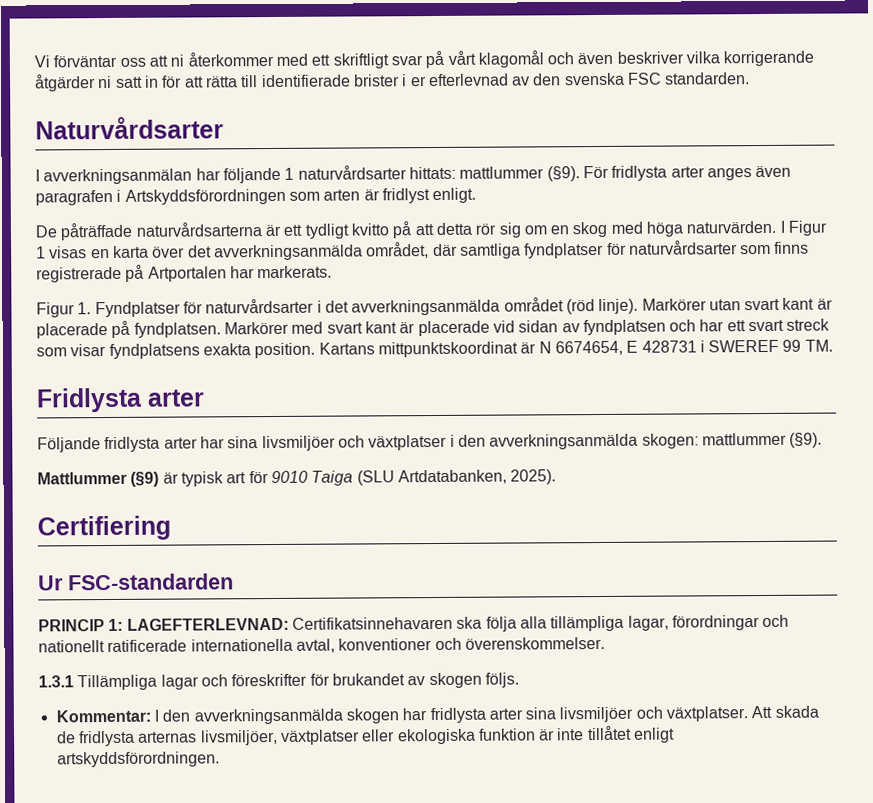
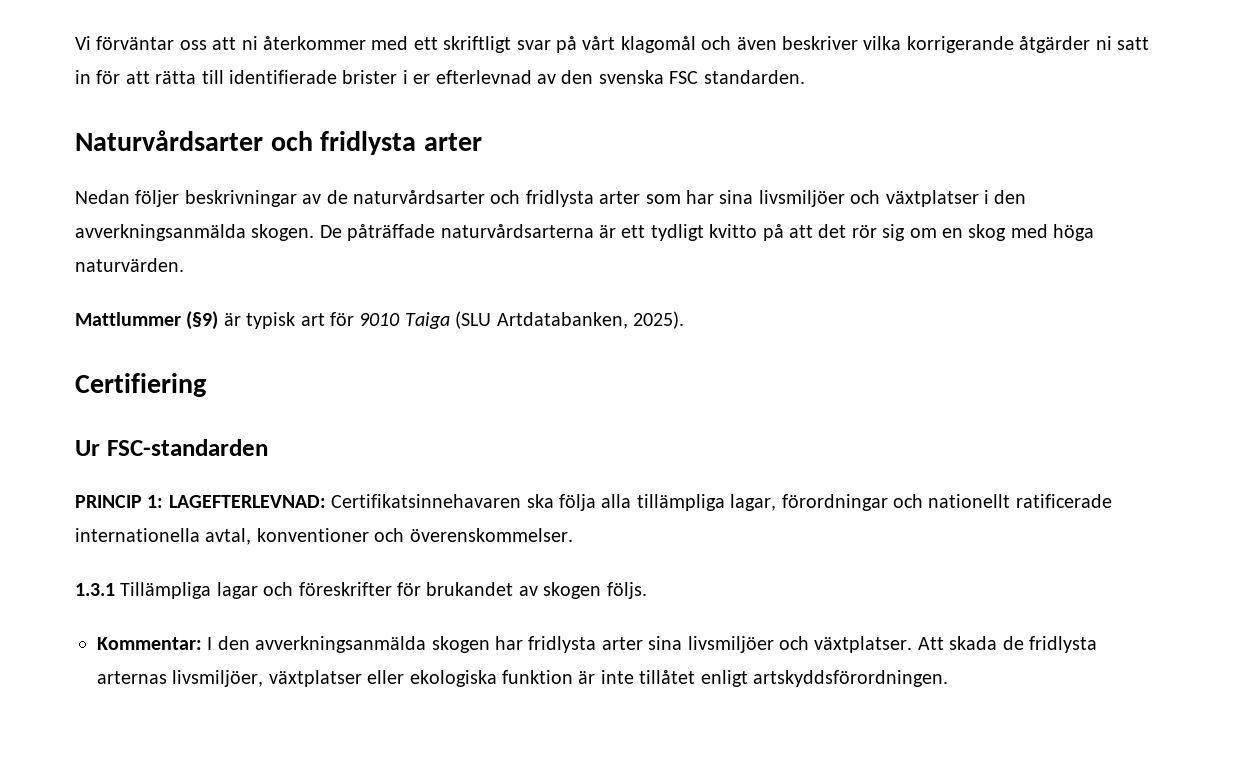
[35,165,792,185] [35,187,477,206] // I avverkningsanmälan har följande 1 naturvårdsarter hittats: mattlummer (§9). För fridlysta arter anges även paragrafen i Artskyddsförordningen som arten är fridlyst enligt. // -> [270,131,482,155] [75,190,1027,207] [75,224,315,241] och fridlysta arter // Nedan följer beskrivningar av de naturvårdsarter och fridlysta arter som har sina livsmiljöer och växtplatser i den avverkningsanmälda skogen.
[435,222,472,236] detta -> [818,224,847,238] det
[779,220,828,236] [36,240,810,261] [36,264,333,283] [36,297,833,318] [36,318,831,339] [36,339,833,360] [36,387,205,413] [37,432,823,453] I Figur 1 visas en karta över det avverkningsanmälda området, där samtliga fyndplatser för naturvårdsarter som finns registrerade på Artportalen har markerats. // Figur 1. Fyndplatser för naturvårdsarter i det avverkningsanmälda området (röd linje). Markörer utan svart kant är placerade på fyndplatsen. Markörer med svart kant är placerade vid sidan av fyndplatsen och har ett svart streck som visar fyndplatsens exakta position. Kartans mittpunktskoordinat är N 6674654, E 428731 i SWEREF 99 TM. // Fridlysta arter // Följande fridlysta arter har sina livsmiljöer och växtplatser i den avverkningsanmälda skogen: mattlummer (§9). -> (184, 265) none

